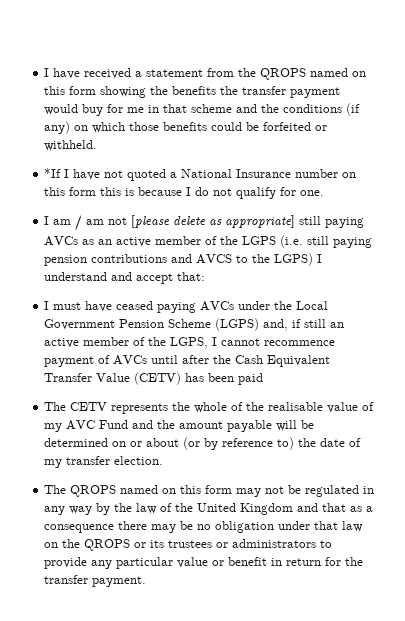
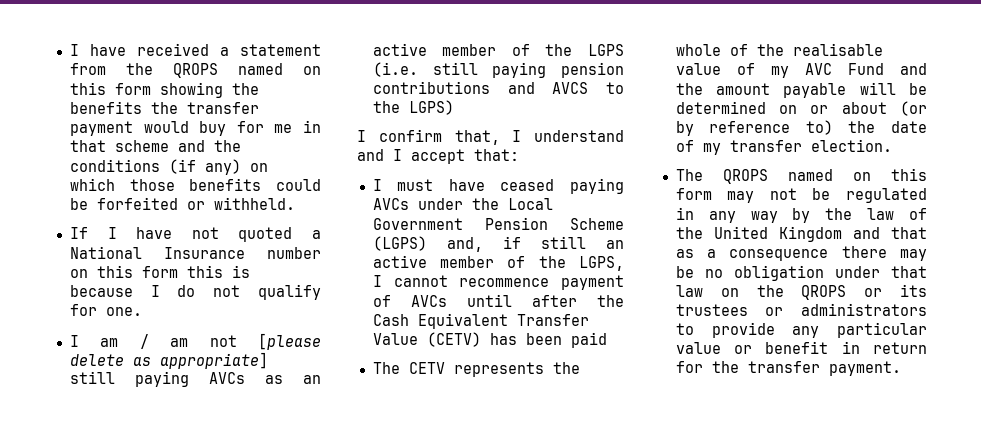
[44,168,62,178] *If -> [69,227,88,239] If
(314, 259) none -> [357,129,500,145] // I confirm that,
(133, 276) none -> [393,149,402,161] I

